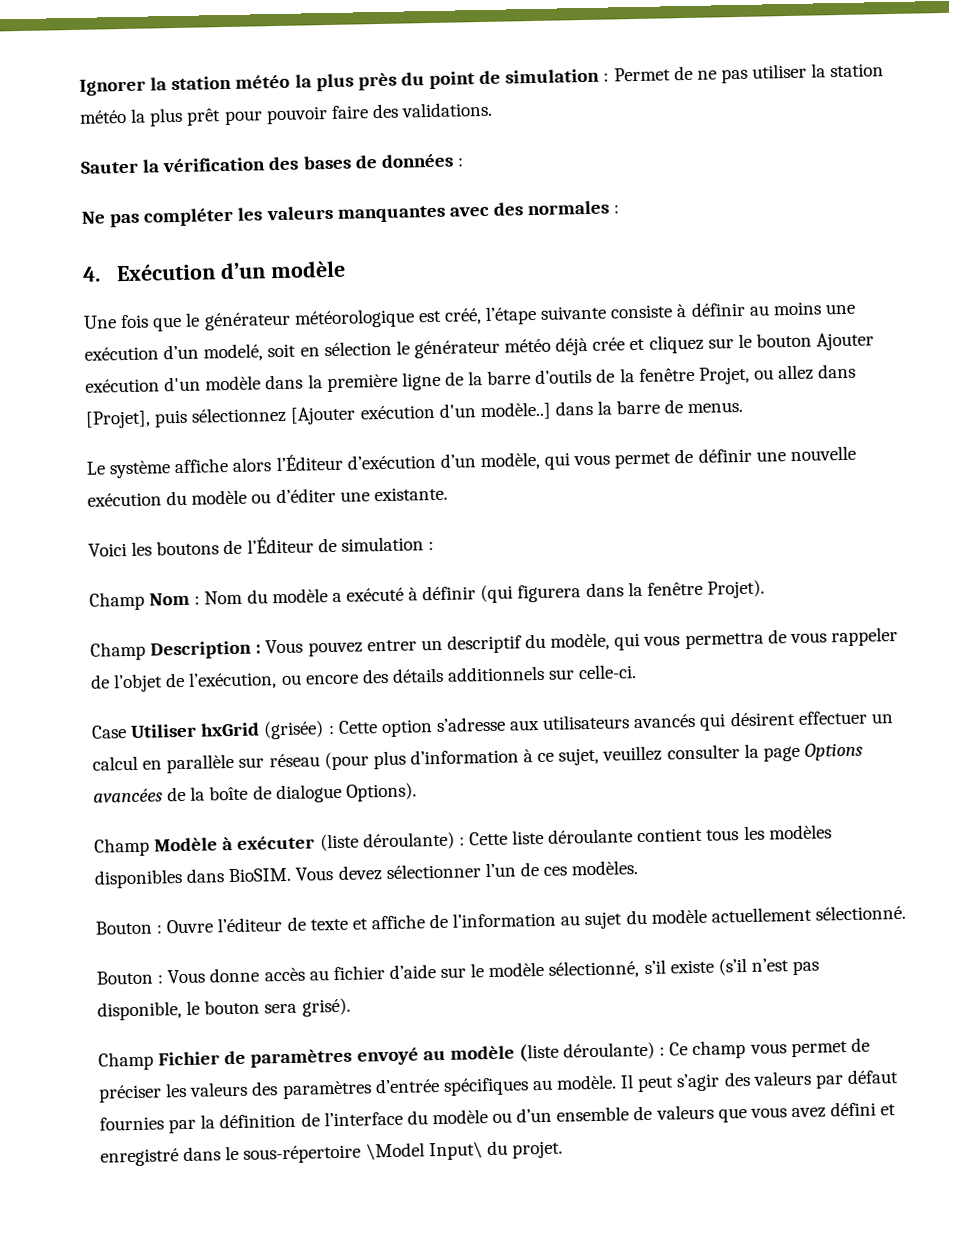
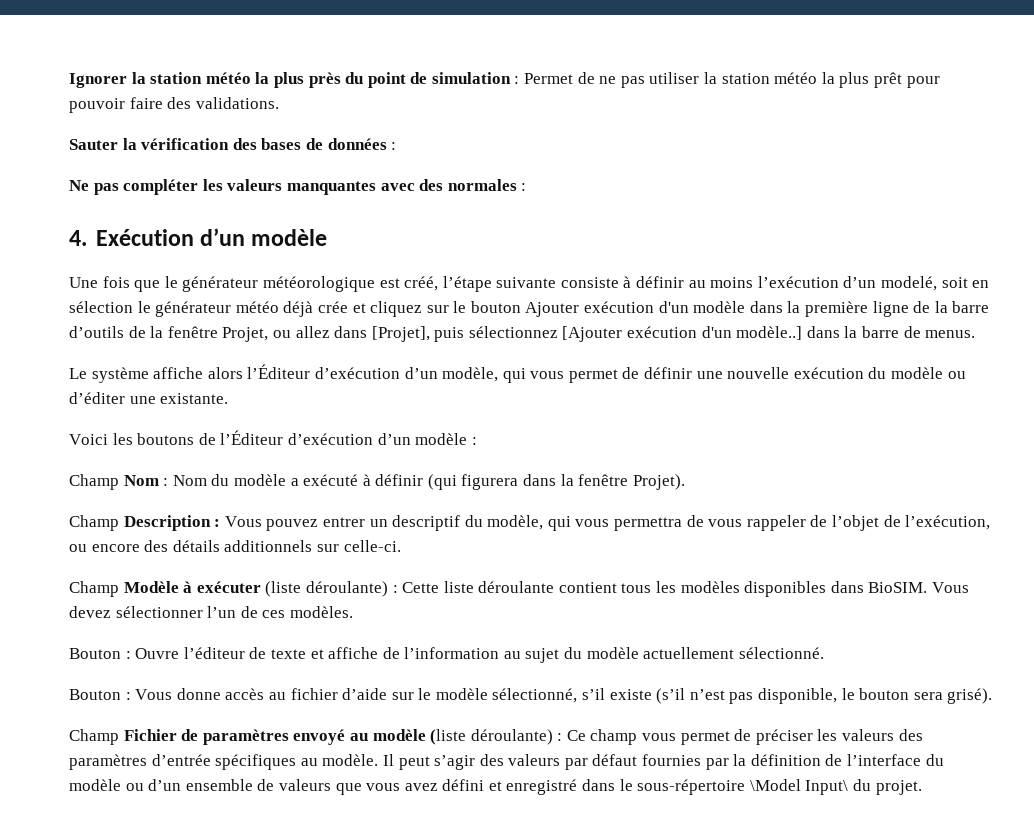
[824,303,856,315] [84,346,159,361] une exécution -> [757,276,839,288] l’exécution
[317,536,424,553] de simulation -> [287,433,468,445] d’exécution d’un modèle
[91,710,894,740] [92,742,863,774] [93,782,417,804] // Case Utiliser hxGrid (grisée) : Cette option s’adresse aux utilisateurs avancés qui désirent effectuer un calcul en parallèle sur réseau (pour plus d’information à ce sujet, veuillez consulter la page Options avancées de la boîte de dialogue Options). -> (401, 546) none

